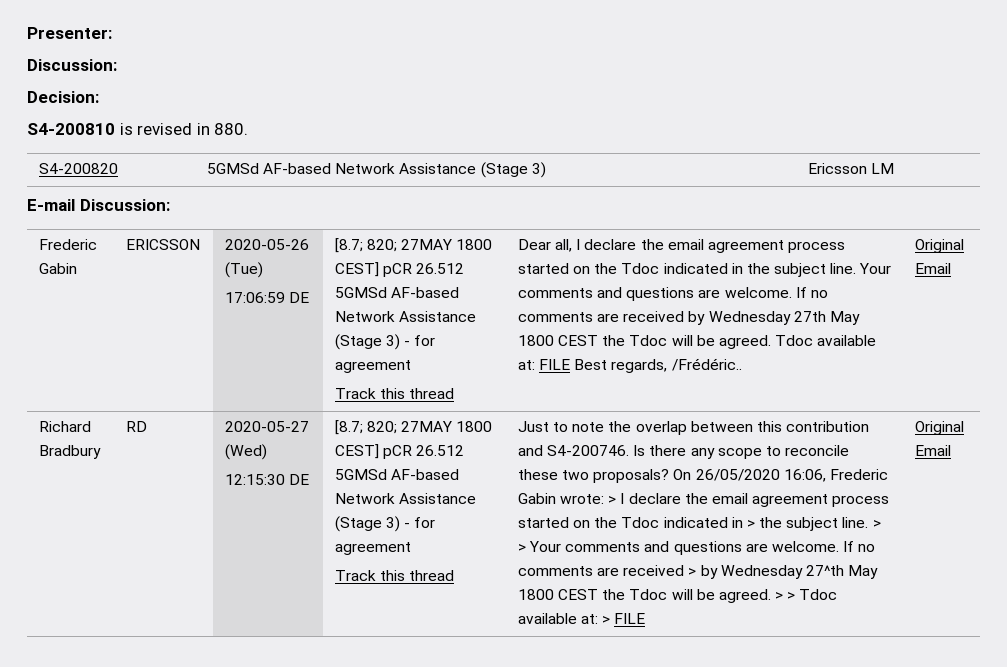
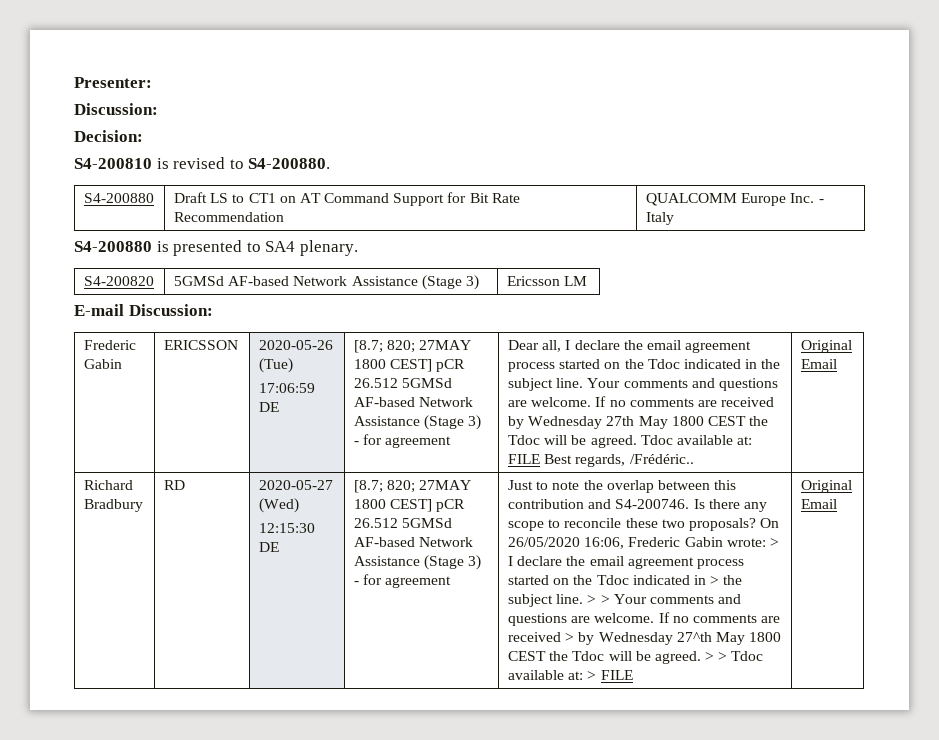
[196,123,249,135] in 880. -> [229,158,331,169] [83,193,154,203] [173,192,520,206] [173,212,284,222] [645,193,824,206] [645,212,674,225] [74,240,358,256] to S4-200880. // S4-200880 | Draft LS to CT1 on AT Command Support for Bit Rate Recommendation | QUALCOMM Europe Inc. - Italy // S4-200880 is presented to SA4 plenary.
[334,388,455,399] // Track this thread -> (452, 442) none
[334,570,455,581] // Track this thread -> (452, 582) none

